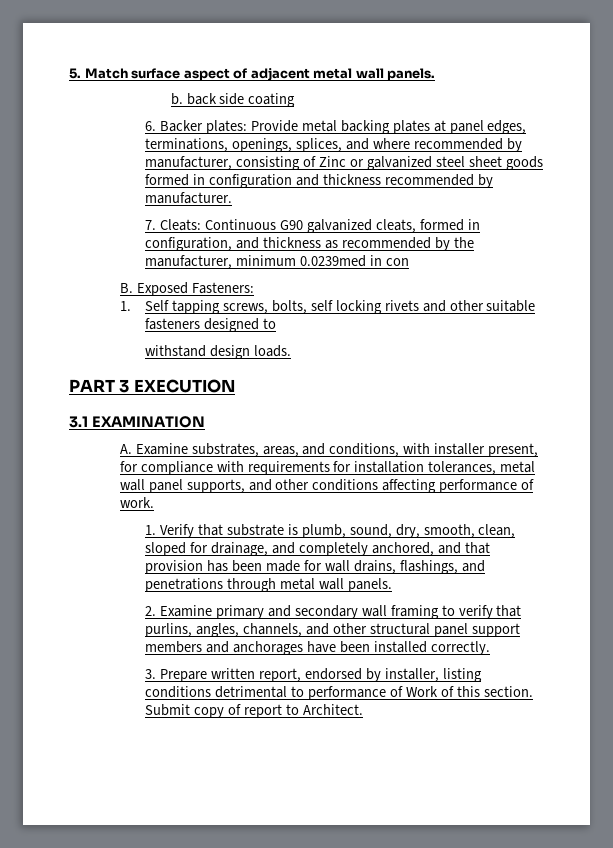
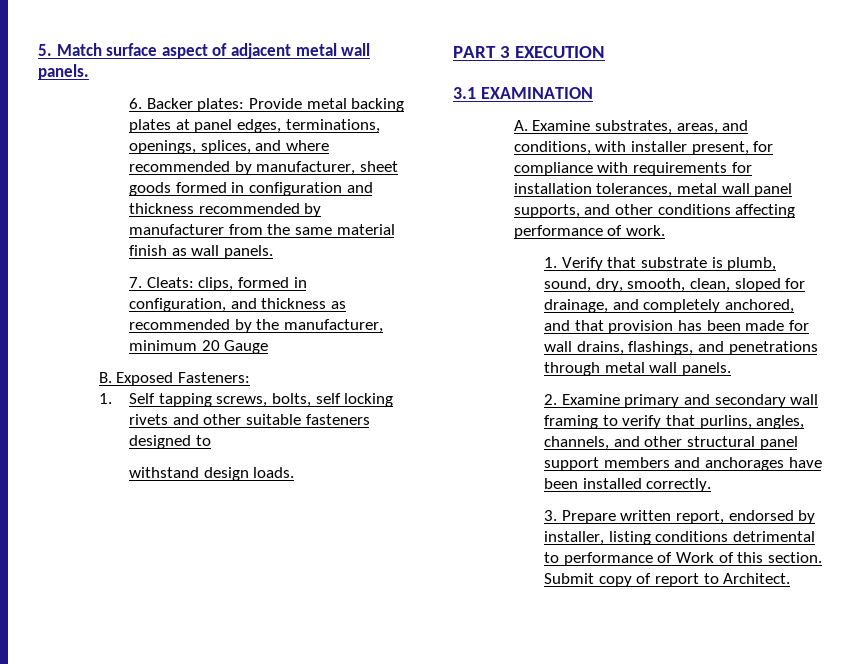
[170,93,296,107] // b. back side coating -> (89, 72) none
[236,156,465,170] consisting of Zinc or galvanized steel -> (356, 168) none
[145,192,233,204] [145,219,416,233] manufacturer. // 7. Cleats: Continuous G90 galvanized cleats, -> [129,224,395,235] [129,245,273,259] [129,277,234,291] manufacturer from the same material finish as wall panels. // 7. Cleats: clips,
[300,255,409,267] 0.0239med in con -> [201,340,269,354] 20 Gauge

